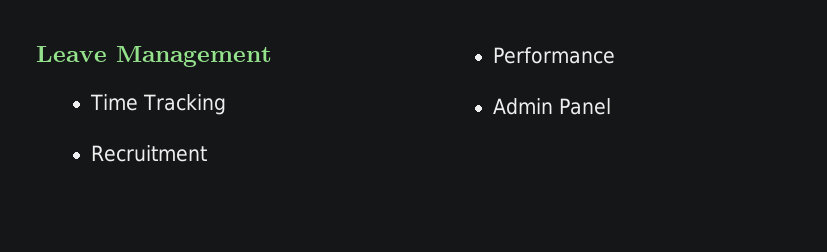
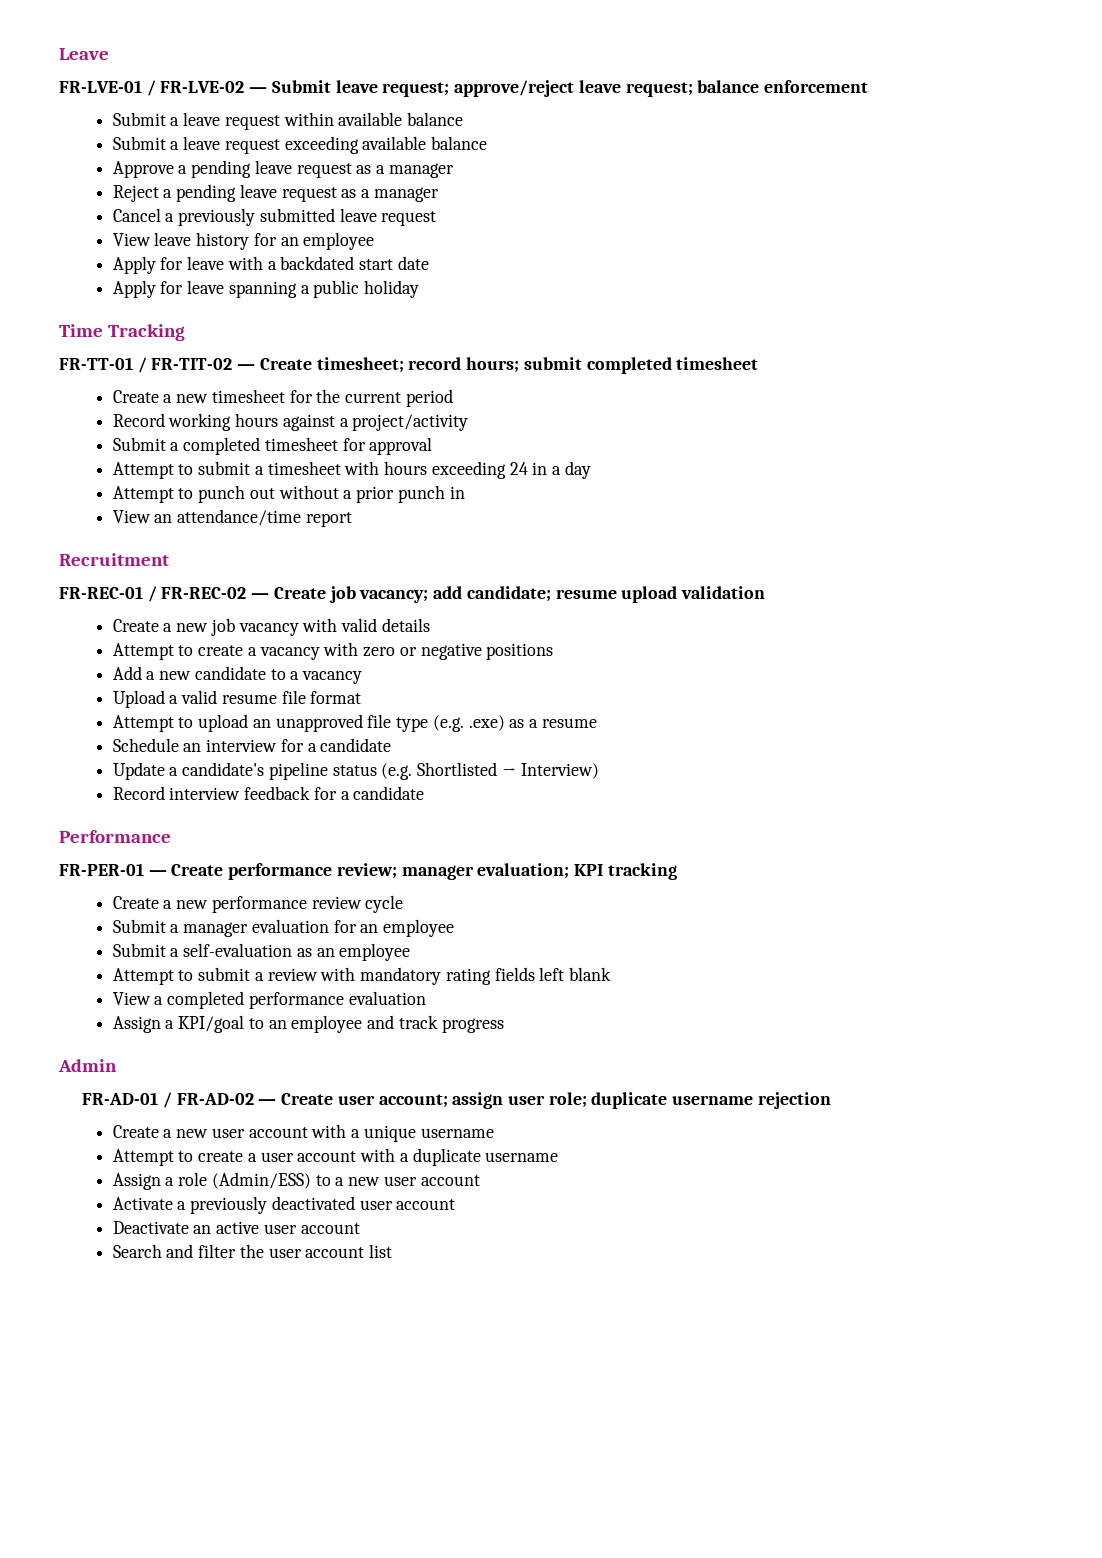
[116,46,272,67] [90,94,227,115] [91,145,208,162] [493,47,616,64] [493,98,612,115] Management // Time Tracking // Recruitment // Performance // Admin Panel -> [59,80,868,97] [112,112,464,130] [112,136,488,154] [112,160,454,178] [112,184,439,202] [112,208,437,226] [112,232,375,250] [112,256,429,274] [112,280,420,298] [59,324,186,341] [59,357,759,374] [112,389,453,407] [112,413,469,431] [112,437,433,455] [112,461,591,479] [112,485,465,503] [112,509,352,527] [59,553,169,566] [59,586,765,603] [112,618,430,636] [112,642,554,660] [112,666,363,684] [112,690,362,708] [112,714,597,732] [112,738,392,752] [112,762,599,780] [112,786,425,800] [59,830,171,843] [59,863,677,880] [112,895,404,913] [112,919,455,937] [112,943,411,961] [112,967,611,985] [112,991,426,1009] [112,1015,504,1033] [58,1059,117,1072] [82,1092,831,1109] [112,1124,494,1142] [112,1148,559,1166] [112,1172,480,1190] [112,1196,456,1214] [112,1221,360,1234] [112,1244,393,1258] // FR-LVE-01 / FR-LVE-02 — Submit leave request; approve/reject leave request; balance enforcement // Submit a leave request within available balance // Submit a leave request exceeding available balance // Approve a pending leave request as a manager // Reject a pending leave request as a manager // Cancel a previously submitted leave request // View leave history for an employee // Apply for leave with a backdated start date // Apply for leave spanning a public holiday // Time Tracking // FR-TT-01 / FR-TIT-02 — Create timesheet; record hours; submit completed timesheet // Create a new timesheet for the current period // Record working hours against a project/activity // Submit a completed timesheet for approval // Attempt to submit a timesheet with hours exceeding 24 in a day // Attempt to punch out without a prior punch in // View an attendance/time report // Recruitment // FR-REC-01 / FR-REC-02 — Create job vacancy; add candidate; resume upload validation // Create a new job vacancy with valid details // Attempt to create a vacancy with zero or negative positions // Add a new candidate to a vacancy // Upload a valid resume file format // Attempt to upload an unapproved file type (e.g. .exe) as a resume // Schedule an interview for a candidate // Update a candidate's pipeline status (e.g. Shortlisted → Interview) // Record interview feedback for a candidate // Performance // FR-PER-01 — Create performance review; manager evaluation; KPI tracking // Create a new performance review cycle // Submit a manager evaluation for an employee // Submit a self-evaluation as an employee // Attempt to submit a review with mandatory rating fields left blank // View a completed performance evaluation // Assign a KPI/goal to an employee and track progress // Admin // FR-AD-01 / FR-AD-02 — Create user account; assign user role; duplicate username rejection // Create a new user account with a unique username // Attempt to create a user account with a duplicate username // Assign a role (Admin/ESS) to a new user account // Activate a previously deactivated user account // Deactivate an active user account // Search and filter the user account list

